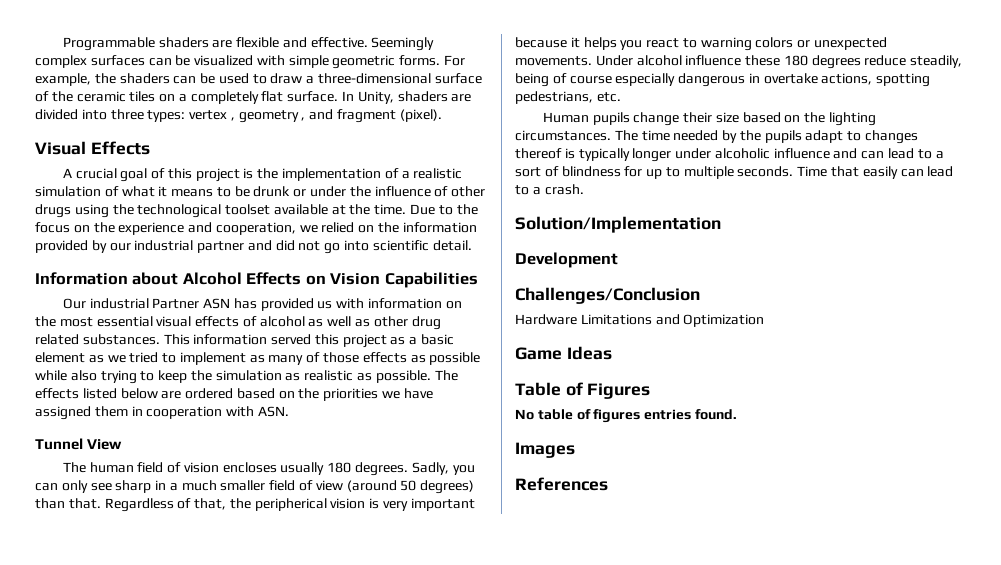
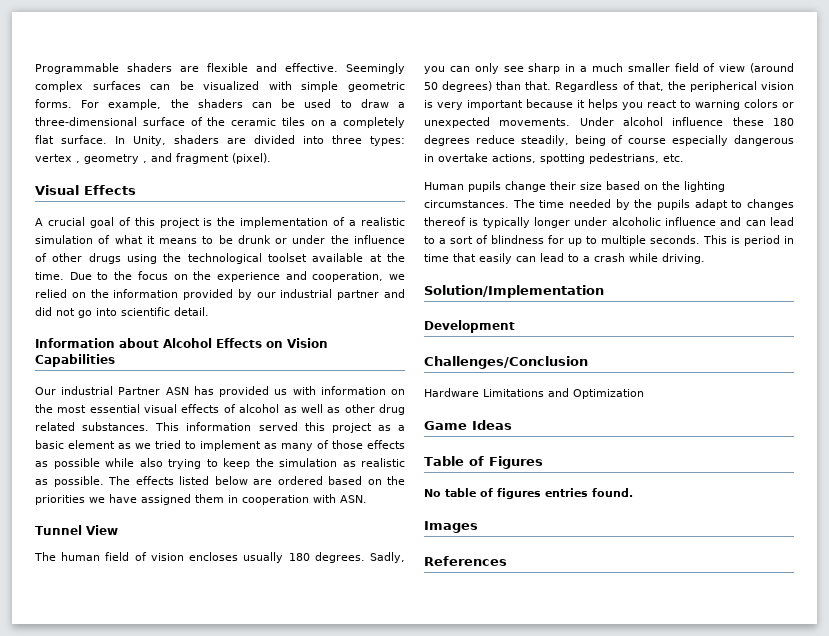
[797,166,828,177] Time -> [703,235,794,246] [424,254,449,262] This is period in time
[544,184,584,195] crash. -> [594,253,705,264] crash while driving.

